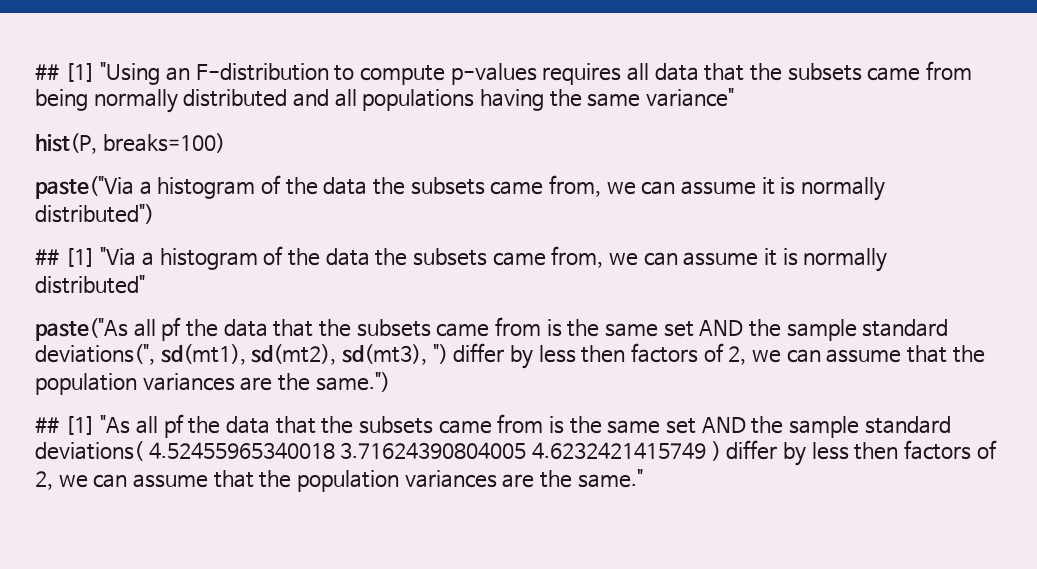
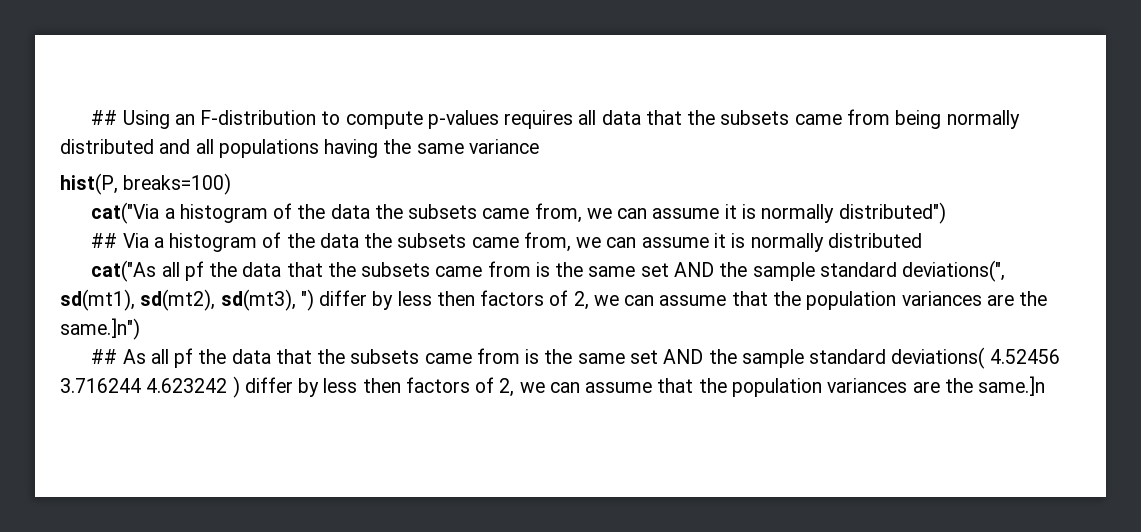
[35,62,161,85] ## [1] "Using -> [91,110,170,129] ## Using
[645,88,734,107] variance" -> [468,139,539,154] variance
[35,176,134,199] paste("Via -> [91,202,160,224] cat("Via
[64,247,137,267] [1] "Via -> [122,233,149,248] Via
[35,275,145,294] [35,318,128,341] distributed" // paste("As -> [827,233,922,248] [91,260,157,282] distributed // cat("As
[315,372,390,392] [35,415,131,435] same.") // ## [1] "As -> [60,318,140,340] [91,349,146,364] same.]n") // ## As
[148,442,706,459] 4.52455965340018 3.71624390804005 4.6232421415749 -> [989,349,1060,364] [60,378,228,393] 4.52456 3.716244 4.623242
[577,469,643,488] same." -> [978,376,1046,396] same.]n

